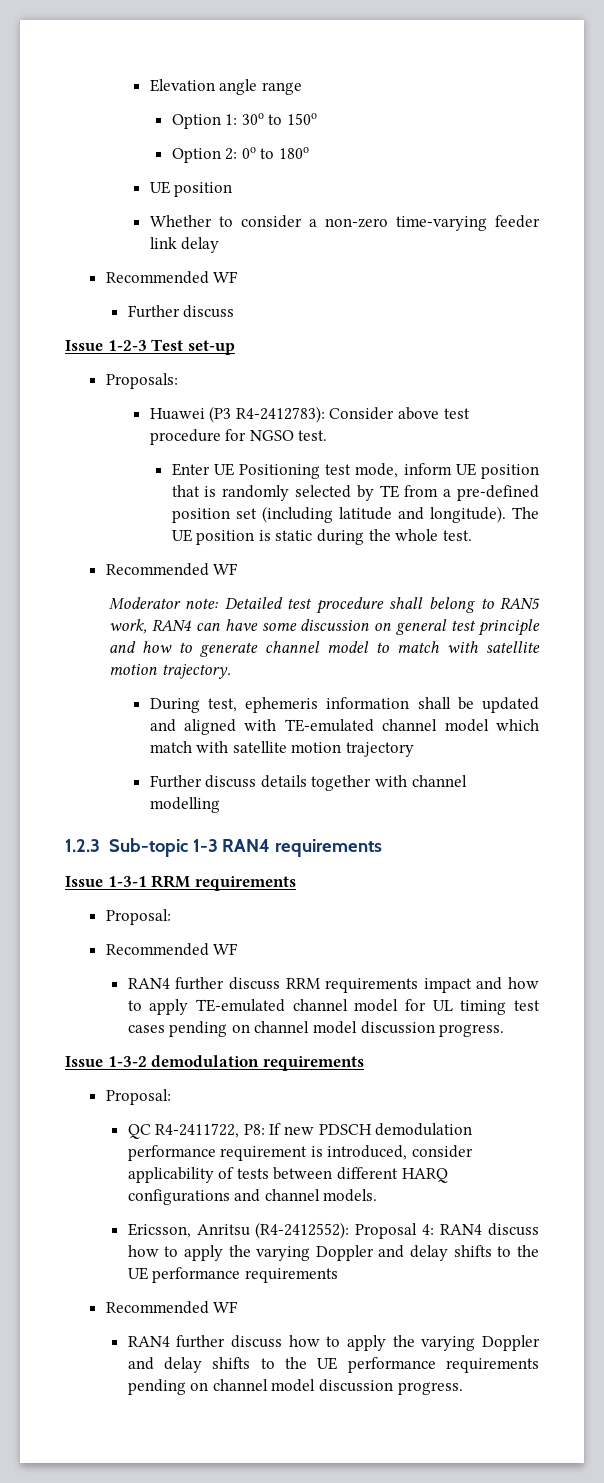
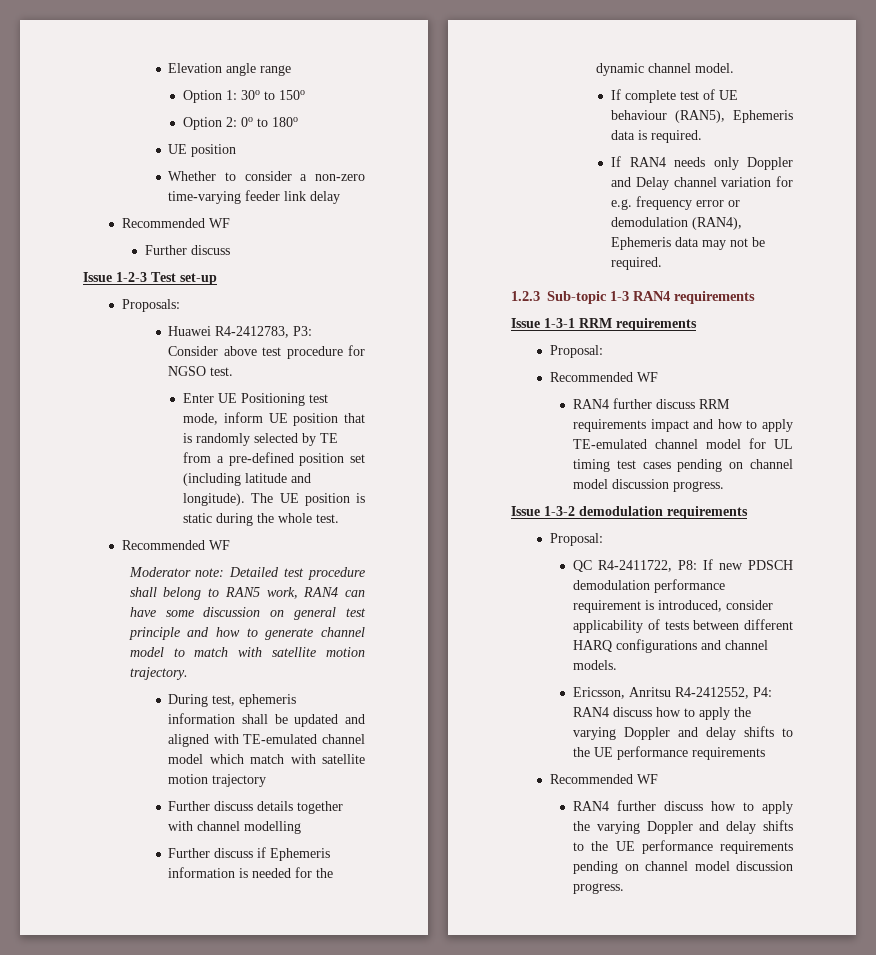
[209,406,325,423] (P3 R4-2412783): -> [215,326,313,338] R4-2412783, P3:
(220, 805) none -> [168,847,331,861] [168,867,334,878] [596,63,735,76] [611,89,738,103] [611,110,793,123] [611,130,702,143] [611,156,793,170] [611,176,793,190] [611,196,740,210] [611,217,742,230] [611,237,765,250] [611,257,662,270] // Further discuss if Ephemeris information is needed for the dynamic channel model. // If complete test of UE behaviour (RAN5), Ephemeris data is required. // If RAN4 needs only Doppler and Delay channel variation for e.g. frequency error or demodulation (RAN4), Ephemeris data may not be required.
[255,1222,435,1239] (R4-2412552): Proposal 4: -> [675,687,773,699] R4-2412552, P4:

